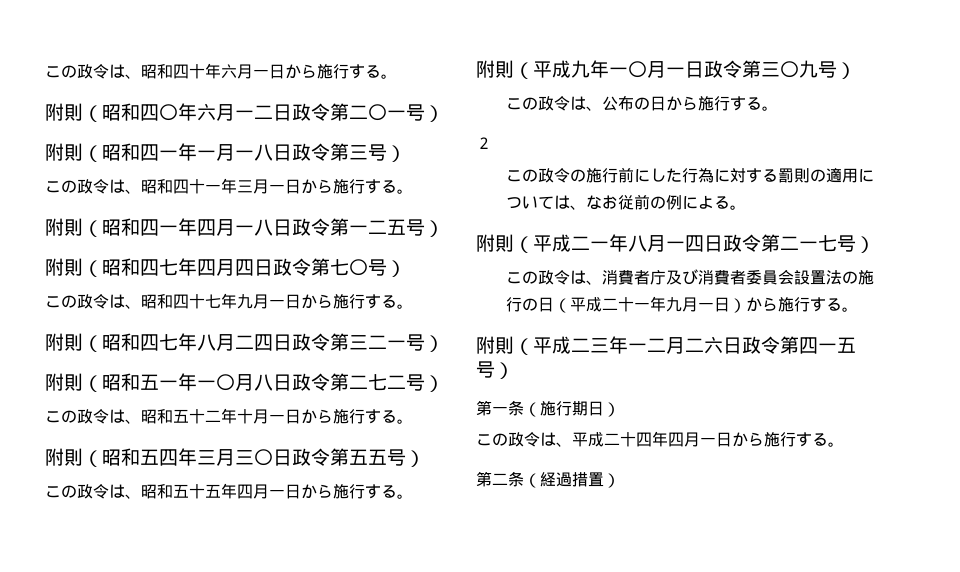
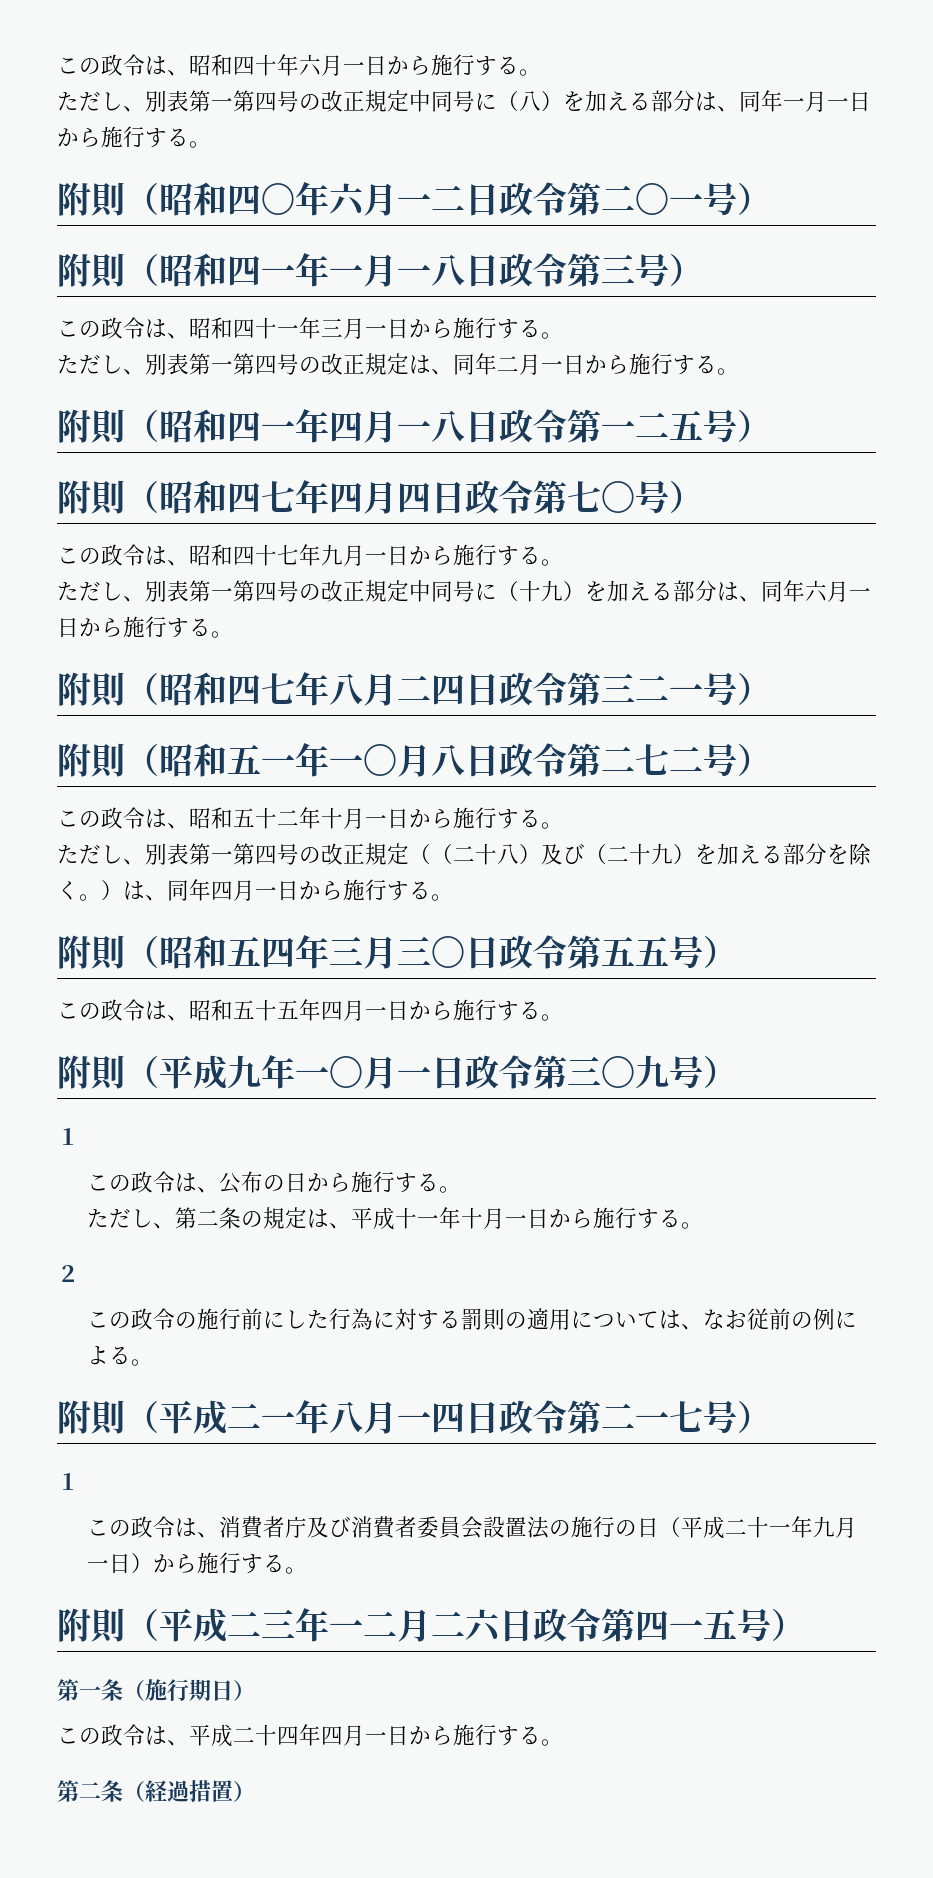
(397, 76) none -> [57,90,871,112] [57,126,211,148] // ただし、別表第一第四号の改正規定中同号に（八）を加える部分は、同年一月一日から施行する。
(413, 191) none -> [57,353,739,375] // ただし、別表第一第四号の改正規定は、同年二月一日から施行する。
(413, 306) none -> [57,580,871,602] [57,616,233,638] // ただし、別表第一第四号の改正規定中同号に（十九）を加える部分は、同年六月一日から施行する。
(413, 421) none -> [57,843,871,865] [57,879,453,901] // ただし、別表第一第四号の改正規定（（二十八）及び（二十九）を加える部分を除く。）は、同年四月一日から施行する。
(856, 70) none -> [57,1128,79,1145] // １
(778, 108) none -> [87,1207,704,1230] // ただし、第二条の規定は、平成十一年十月一日から施行する。
(875, 244) none -> [57,1473,79,1490] // １

